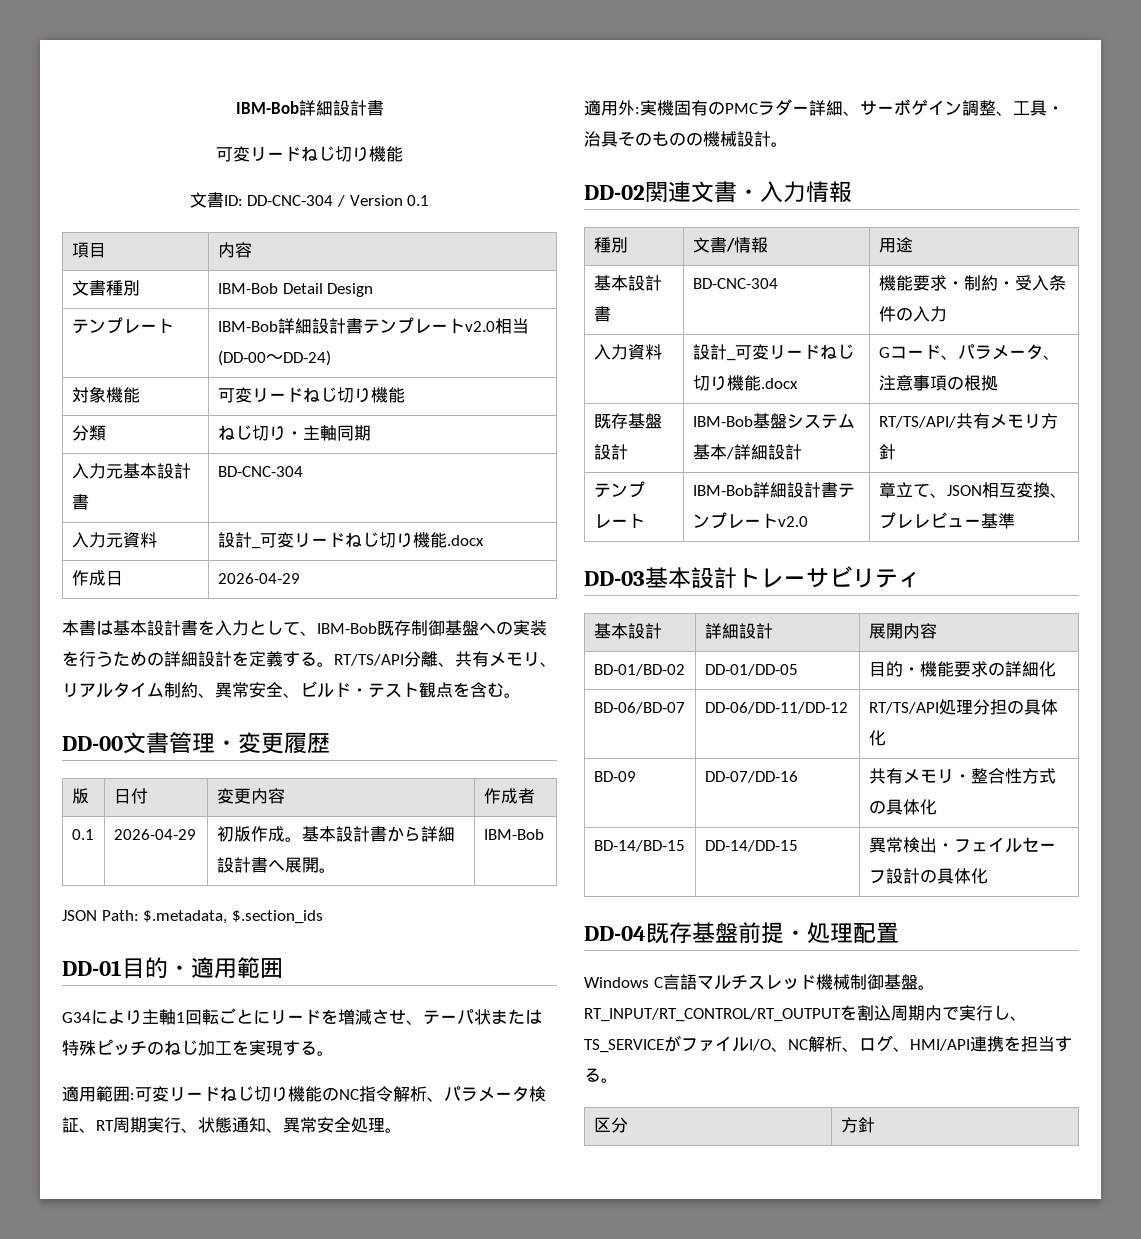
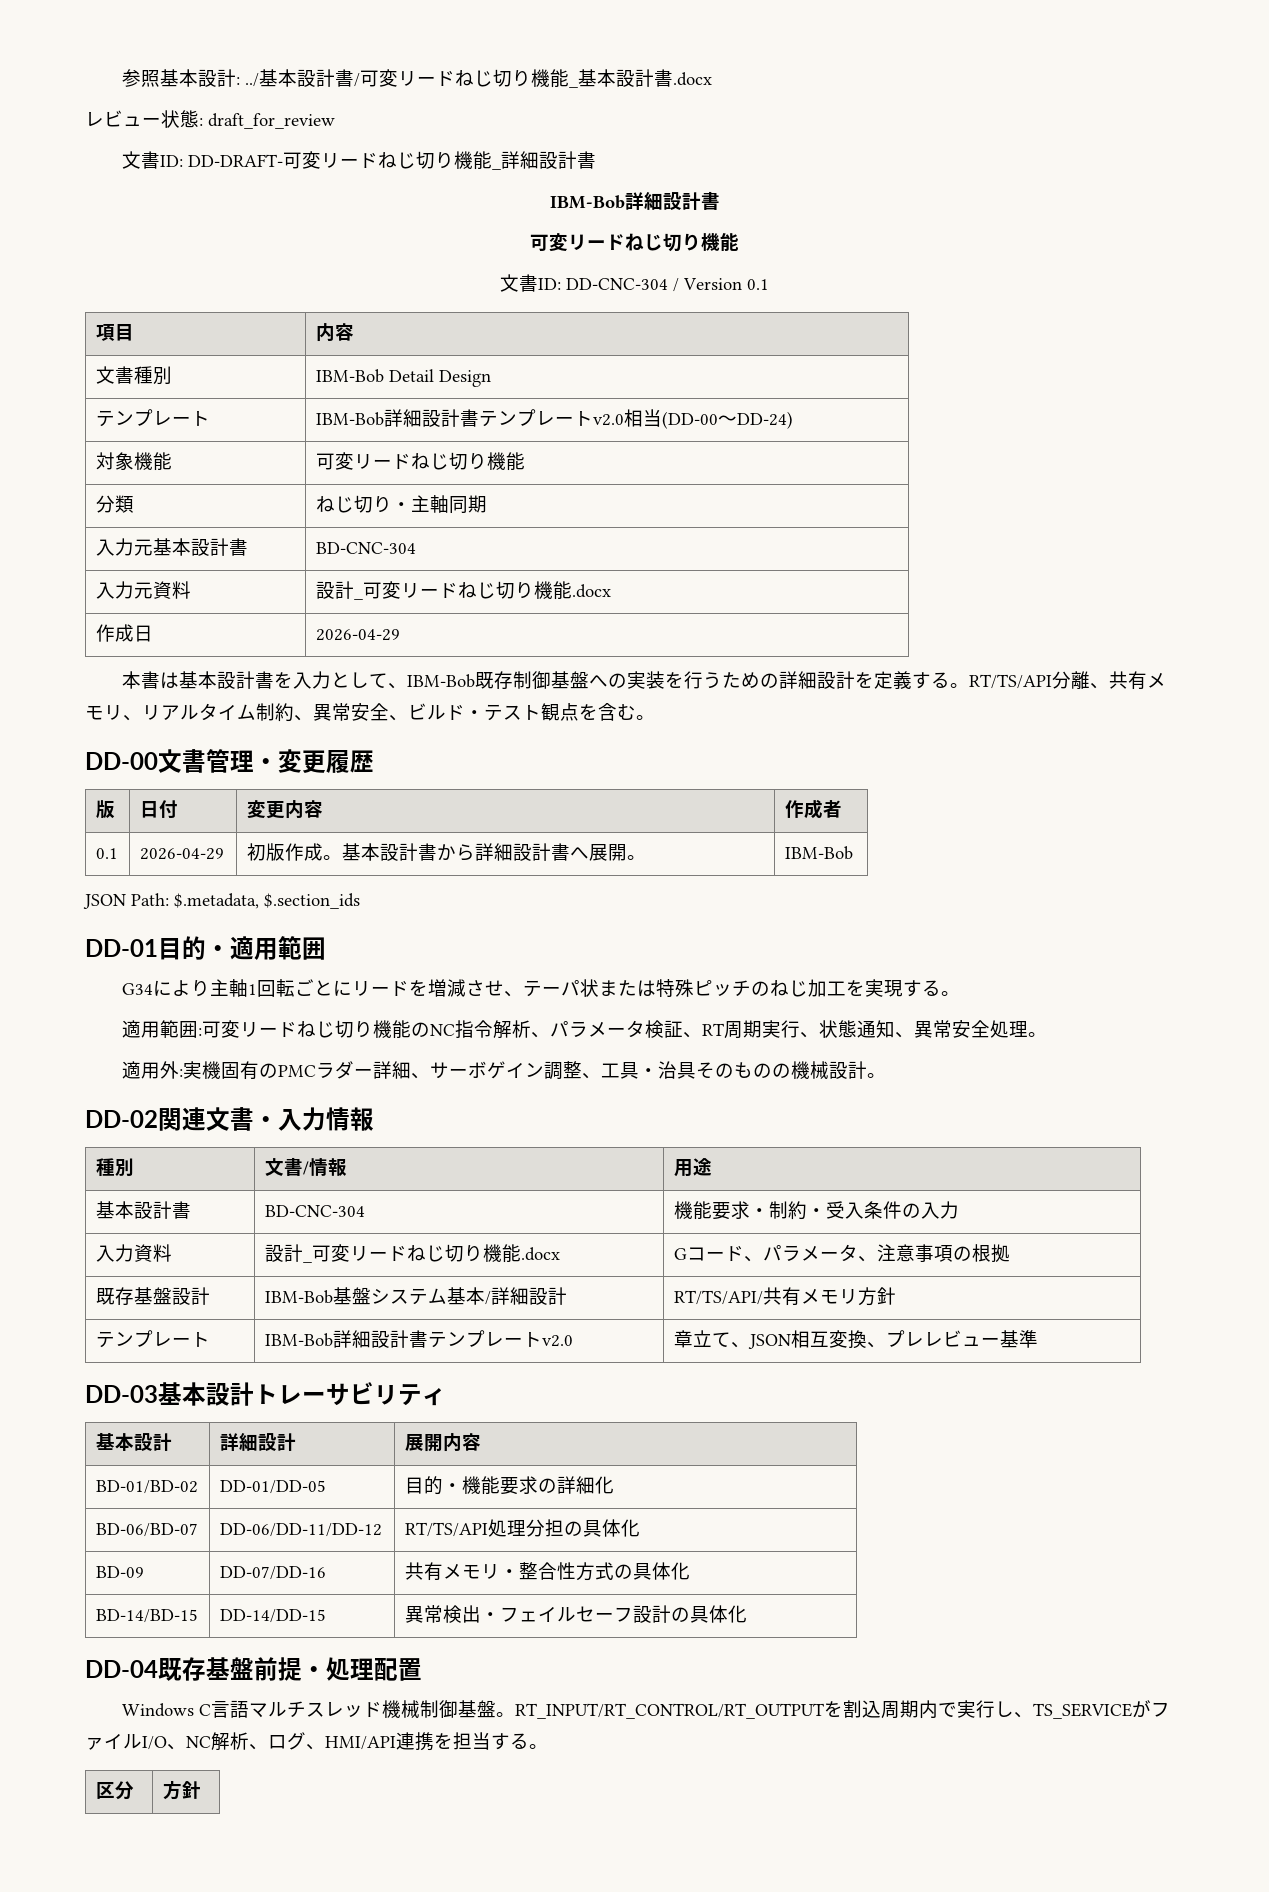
(235, 107) none -> [121,69,712,88] [85,110,335,129] [121,151,596,170] 参照基本設計: ../基本設計書/可変リードねじ切り機能_基本設計書.docx // レビュー状態: draft_for_review // 文書ID: DD-DRAFT-可変リードねじ切り機能_詳細設計書 //

